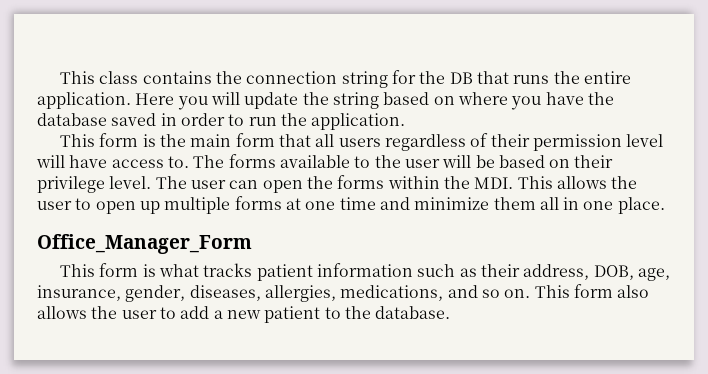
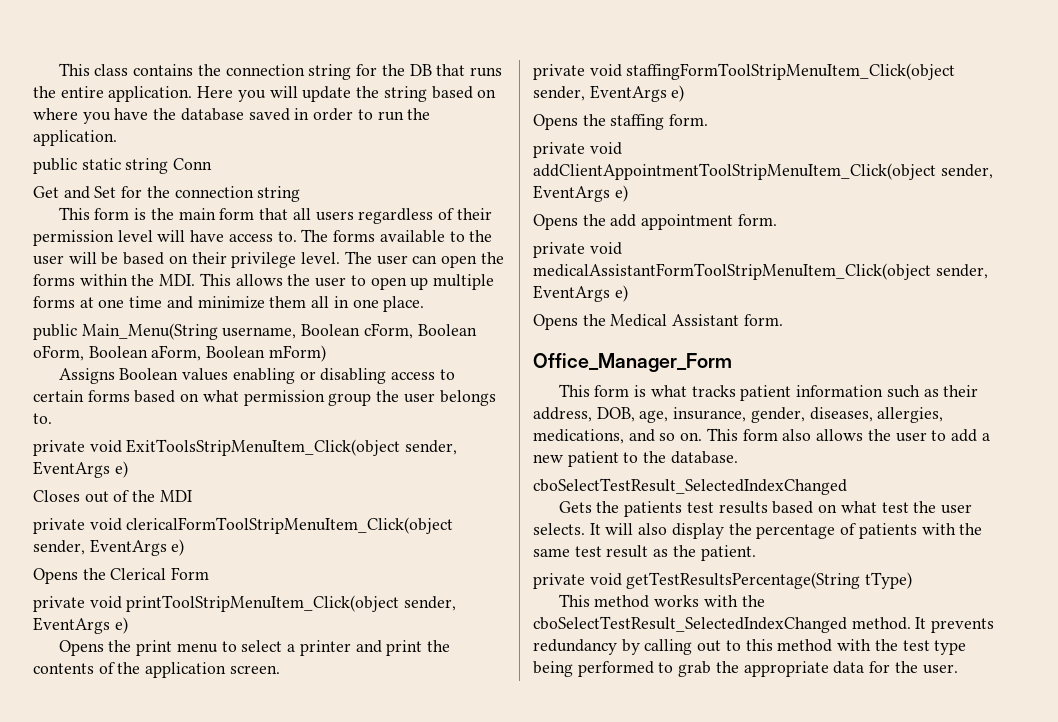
(406, 121) none -> [33,158,213,174] [33,186,301,202] // public static string Conn // Get and Set for the connection string
(665, 205) none -> [33,323,477,340] [33,345,326,362] [58,368,455,384] [33,390,496,406] [33,413,52,424] [33,439,458,456] [33,461,128,478] [33,490,192,503] [33,517,454,534] [33,539,185,556] [33,567,210,584] [33,595,457,612] [33,617,128,634] [58,640,450,656] [33,662,280,678] [533,63,956,80] [533,85,685,102] [533,114,709,130] [533,142,622,158] [533,163,993,180] [533,185,628,202] [533,214,777,230] [533,242,622,258] [533,263,988,280] [533,285,628,302] [533,314,783,330] // public Main_Menu(String username, Boolean cForm, Boolean oForm, Boolean aForm, Boolean mForm) // Assigns Boolean values enabling or disabling access to certain forms based on what permission group the user belongs to. // private void ExitToolsStripMenuItem_Click(object sender, EventArgs e) // Closes out of the MDI // private void clericalFormToolStripMenuItem_Click(object sender, EventArgs e) // Opens the Clerical Form // private void printToolStripMenuItem_Click(object sender, EventArgs e) // Opens the print menu to select a printer and print the contents of the application screen. // private void staffingFormToolStripMenuItem_Click(object sender, EventArgs e) // Opens the staffing form. // private void addClientAppointmentToolStripMenuItem_Click(object sender, EventArgs e) // Opens the add appointment form. // private void medicalAssistantFormToolStripMenuItem_Click(object sender, EventArgs e) // Opens the Medical Assistant form.
(451, 312) none -> [533,478,847,495] [558,501,972,517] [533,523,983,539] [533,545,756,561] [533,572,913,589] [558,594,765,608] [533,616,995,633] [533,639,967,655] [533,661,958,677] // cboSelectTestResult_SelectedIndexChanged // Gets the patients test results based on what test the user selects. It will also display the percentage of patients with the same test result as the patient. // private void getTestResultsPercentage(String tType) // This method works with the cboSelectTestResult_SelectedIndexChanged method. It prevents redundancy by calling out to this method with the test type being performed to grab the appropriate data for the user.

